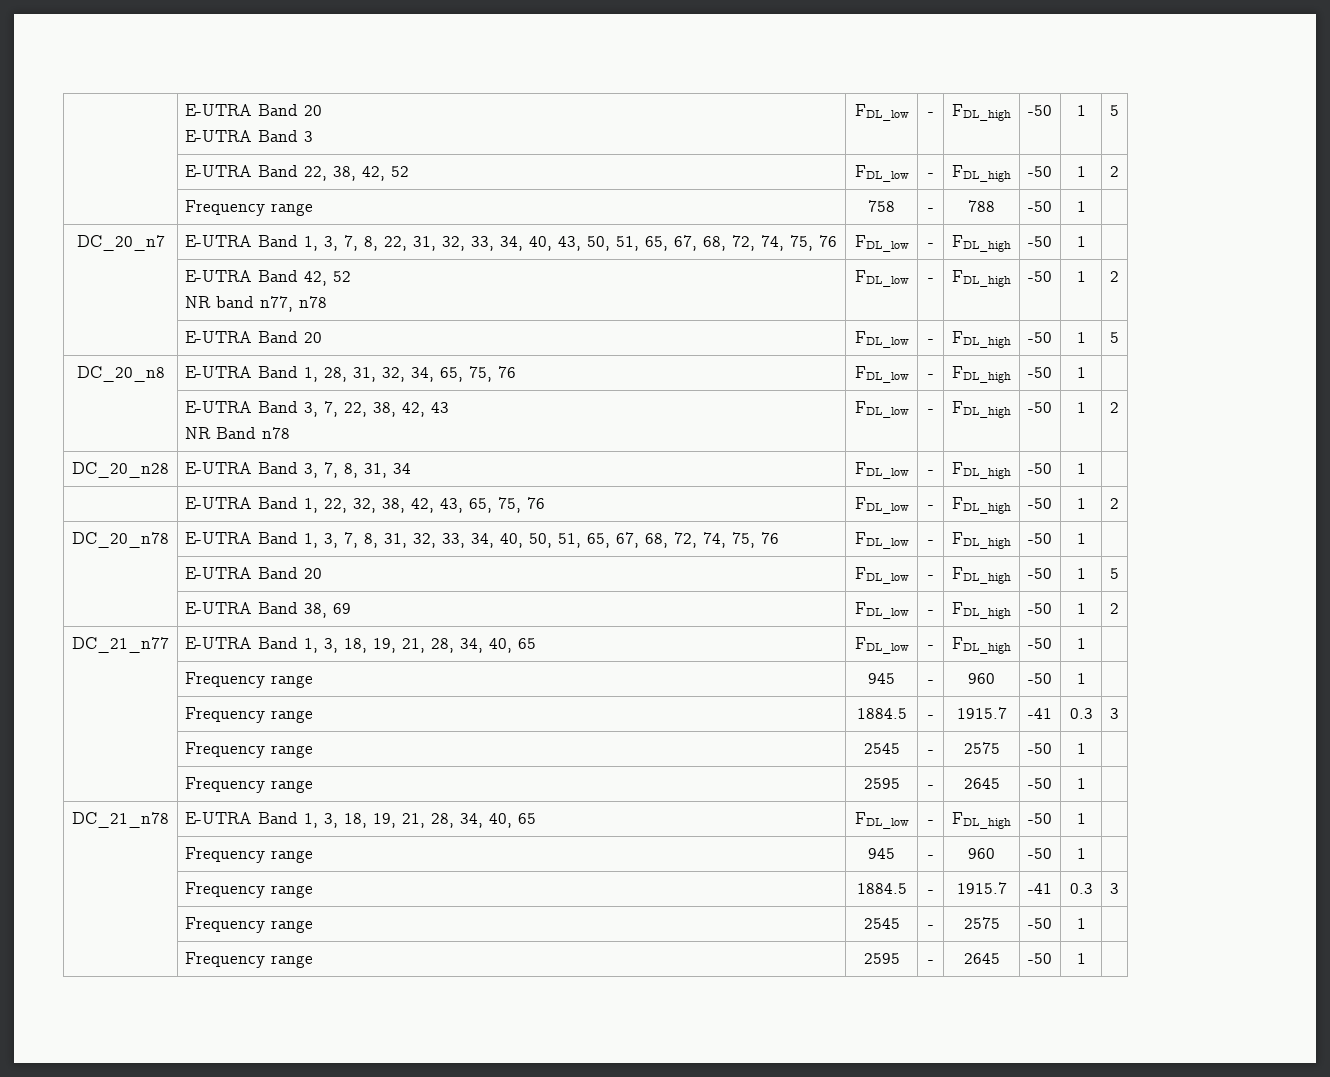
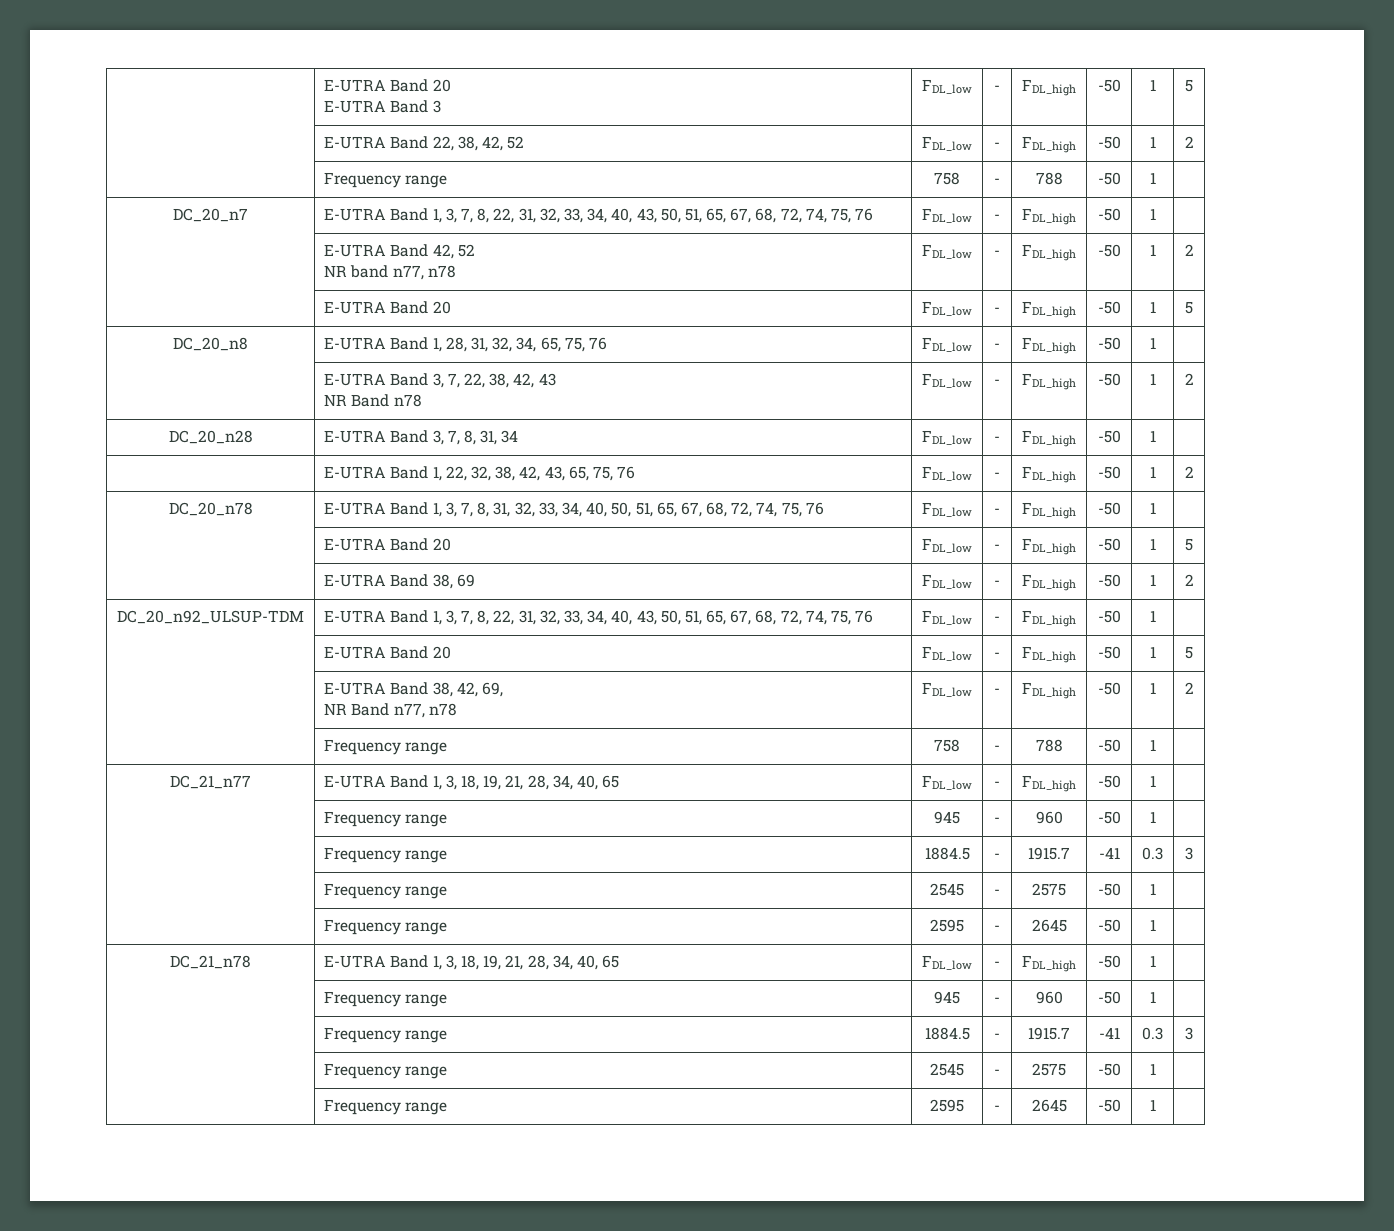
(1119, 608) none -> [117,610,304,624] [324,610,874,625] [922,610,972,625] [994,616,1000,622] [1022,610,1076,627] [1097,610,1121,623] [1149,610,1156,622] [324,646,451,659] [922,646,972,661] [994,652,1000,658] [1022,646,1076,663] [1097,646,1121,659] [1149,646,1156,658] [1185,646,1193,659] [324,682,504,697] [324,703,457,718] [922,682,972,697] [994,688,1000,694] [1022,682,1076,699] [1097,682,1121,695] [1149,682,1156,694] [1184,682,1194,694] [324,739,448,755] [934,739,960,752] [994,745,1000,751] [1035,739,1063,752] [1097,739,1121,752] [1149,739,1156,751] // DC_20_n92_ULSUP-TDM | E-UTRA Band 1, 3, 7, 8, 22, 31, 32, 33, 34, 40, 43, 50, 51, 65, 67, 68, 72, 74, 75, 76 | FDL_low | - | FDL_high | -50 | 1 | // | E-UTRA Band 20 | FDL_low | - | FDL_high | -50 | 1 | 5 // | E-UTRA Band 38, 42, 69, // NR Band n77, n78 | FDL_low | - | FDL_high | -50 | 1 | 2 // | Frequency range | 758 | - | 788 | -50 | 1 |

